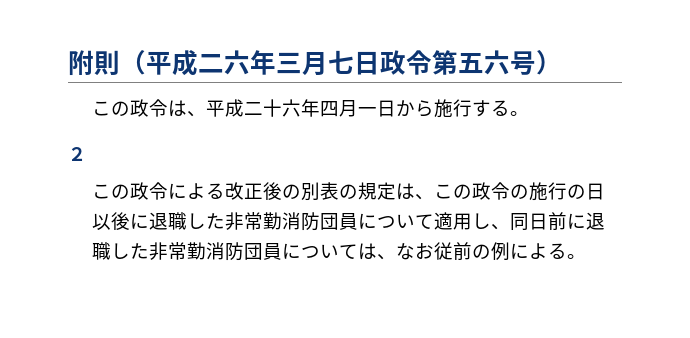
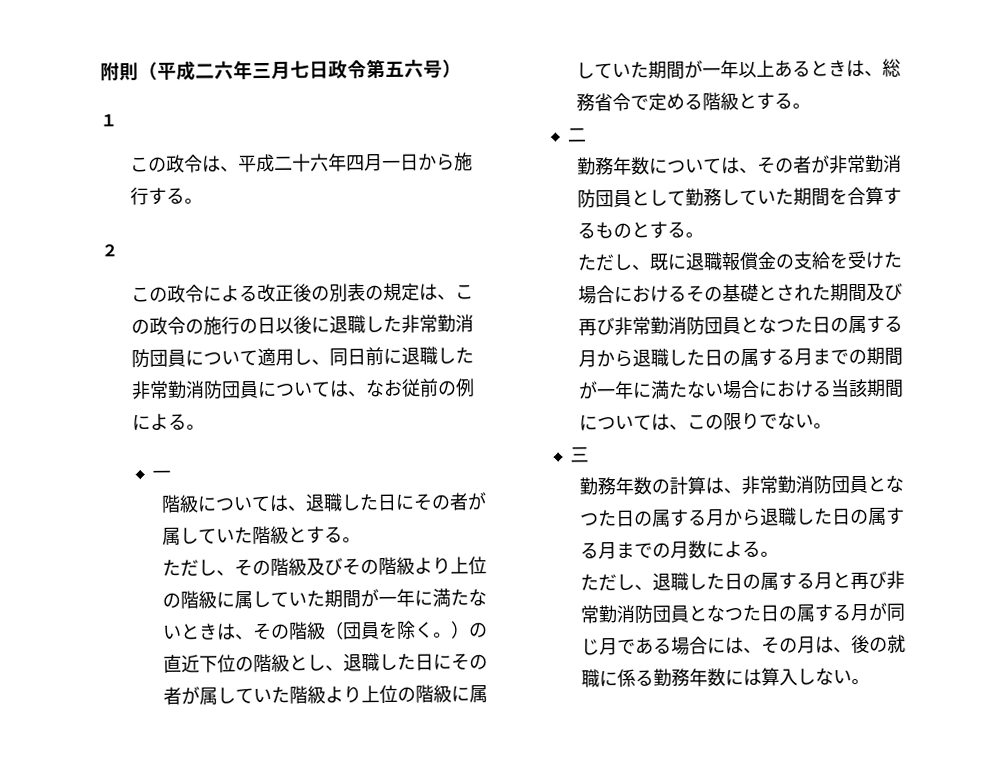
(562, 62) none -> [100,114,117,127] // １
(587, 256) none -> [151,470,171,479] [161,492,488,513] [162,525,362,545] [162,556,488,577] [162,588,488,609] [162,620,489,641] [163,653,489,673] [163,684,489,705] [576,58,902,80] [576,92,812,112] [566,128,586,142] [577,154,903,176] [577,186,903,209] [577,221,705,239] [577,250,904,272] [578,282,904,305] [578,315,904,337] [578,346,904,368] [578,378,905,400] [579,412,833,431] [569,447,589,463] [579,475,905,496] [580,507,906,528] [580,540,780,560] [580,570,906,592] [580,602,906,624] [581,634,907,656] [581,667,871,688] // 一 // 階級については、退職した日にその者が属していた階級とする。 // ただし、その階級及びその階級より上位の階級に属していた期間が一年に満たないときは、その階級（団員を除く。）の直近下位の階級とし、退職した日にその者が属していた階級より上位の階級に属していた期間が一年以上あるときは、総務省令で定める階級とする。 // 二 // 勤務年数については、その者が非常勤消防団員として勤務していた期間を合算するものとする。 // ただし、既に退職報償金の支給を受けた場合におけるその基礎とされた期間及び再び非常勤消防団員となつた日の属する月から退職した日の属する月までの期間が一年に満たない場合における当該期間については、この限りでない。 // 三 // 勤務年数の計算は、非常勤消防団員となつた日の属する月から退職した日の属する月までの月数による。 // ただし、退職した日の属する月と再び非常勤消防団員となつた日の属する月が同じ月である場合には、その月は、後の就職に係る勤務年数には算入しない。

